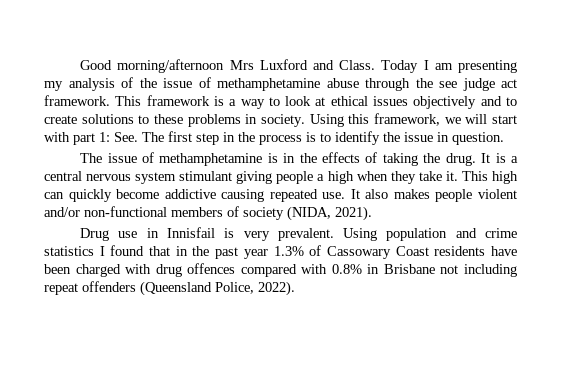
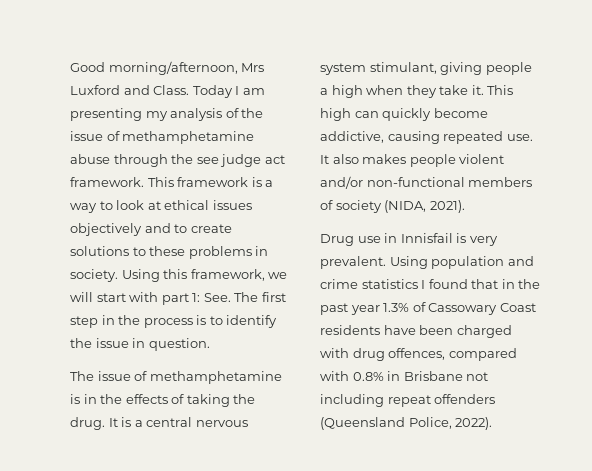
[117,59,225,73] morning/afternoon -> [108,61,238,75] morning/afternoon,
[179,171,233,181] stimulant -> [369,62,437,74] stimulant,
[164,189,216,199] addictive -> [320,131,384,143] addictive,
[187,263,236,274] offences -> [388,348,446,360] offences,

